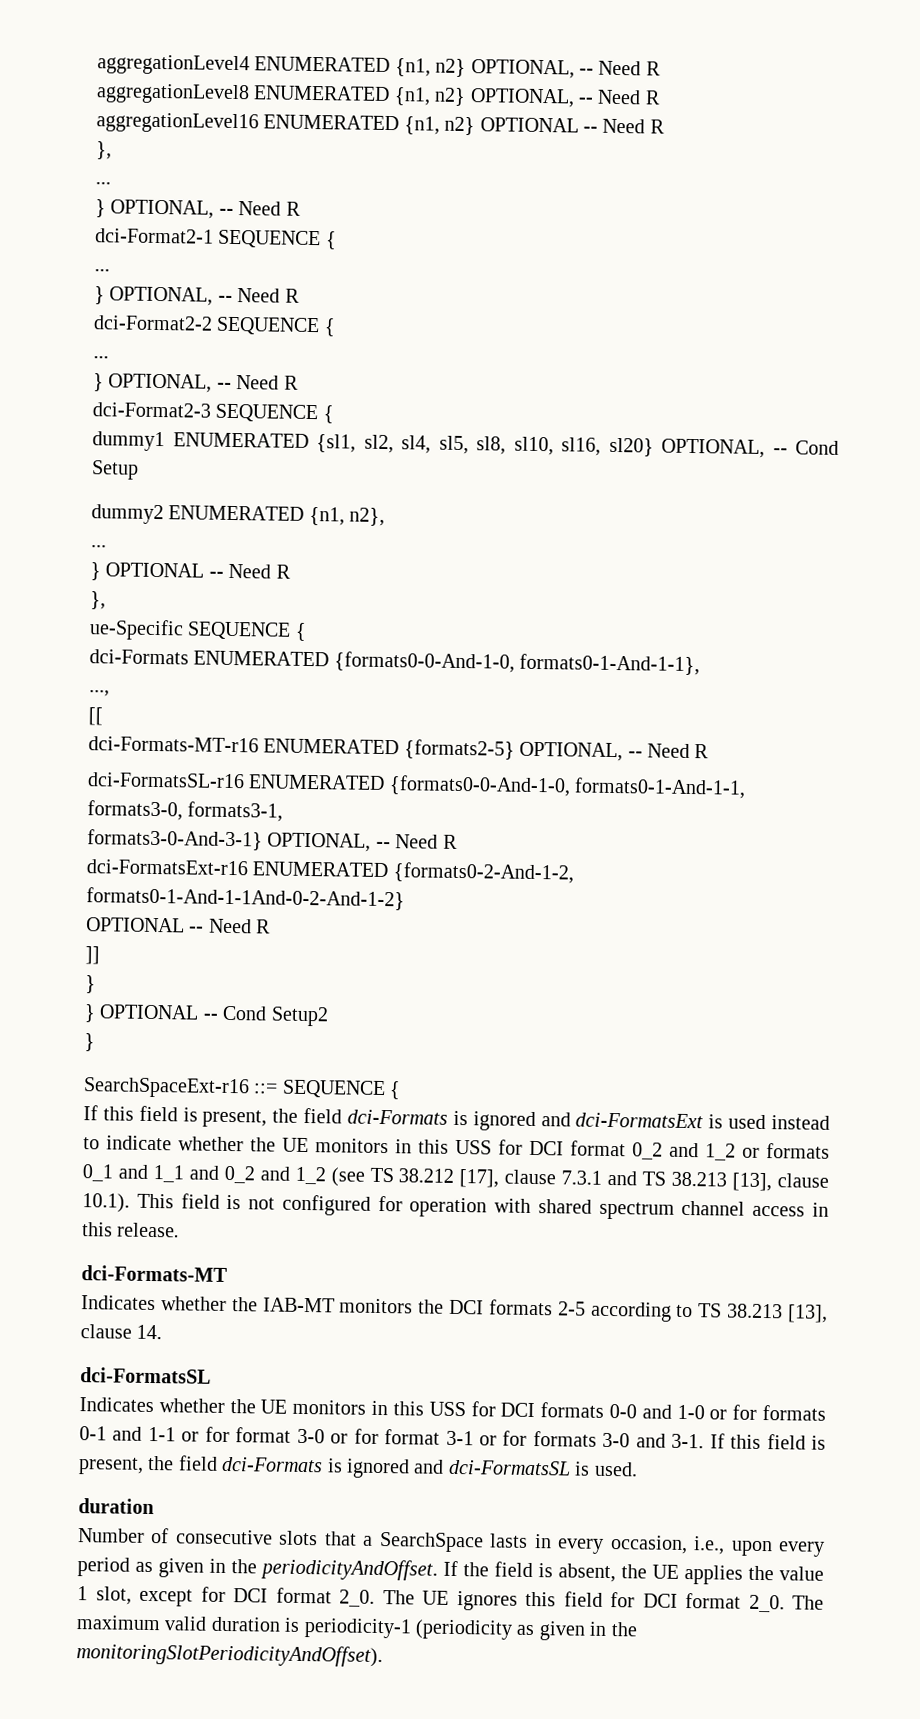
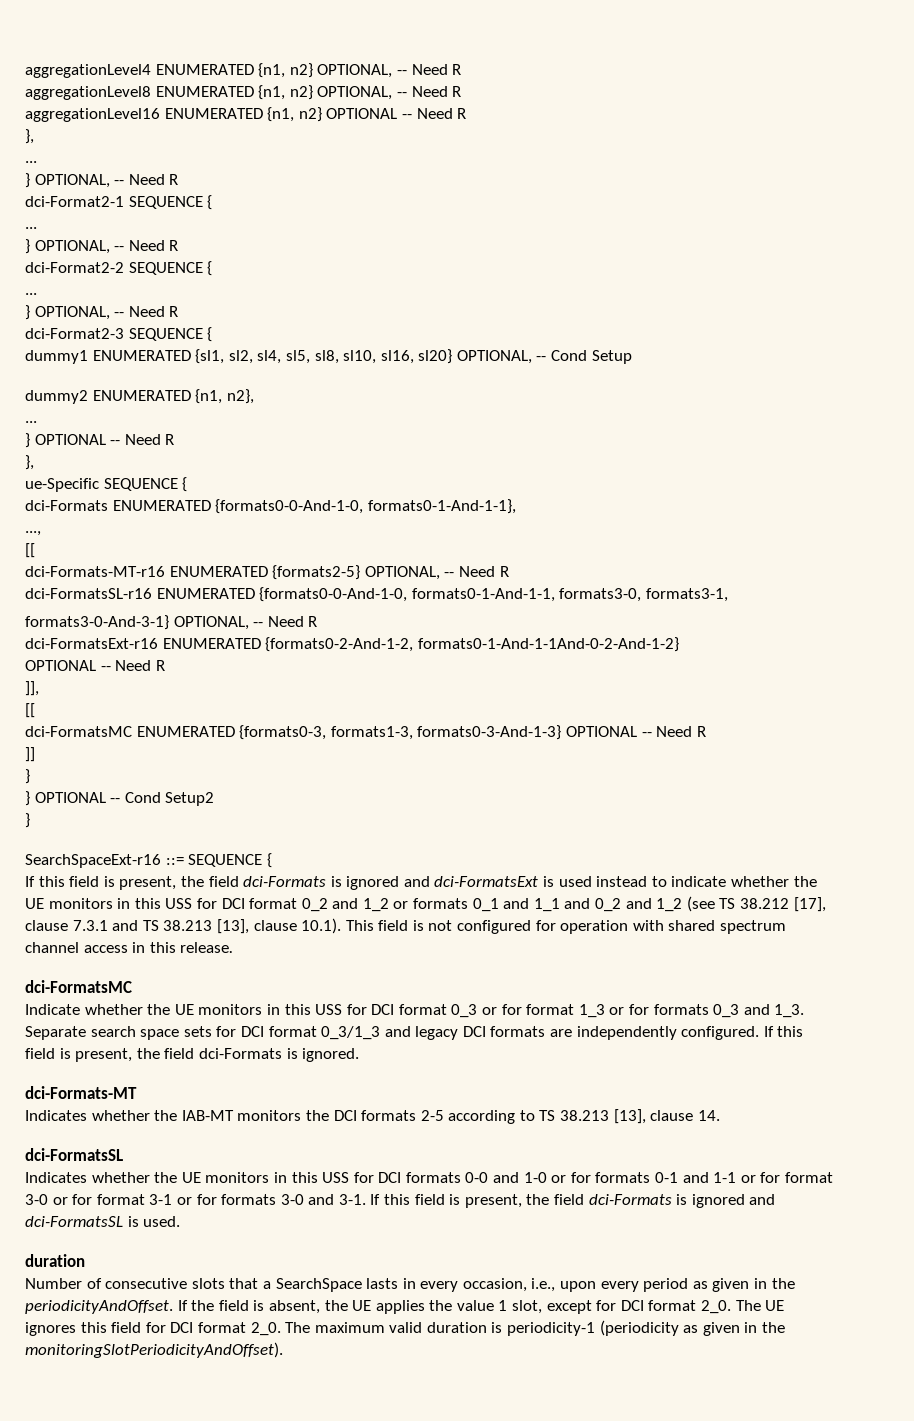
(272, 926) none -> [25,681,39,696] [25,703,35,718] [25,725,706,740] // ]], // [[ // dci-FormatsMC ENUMERATED {formats0-3, formats1-3, formats0-3-And-1-3} OPTIONAL -- Need R
(181, 1230) none -> [25,980,132,993] [25,1004,805,1018] [25,1026,804,1040] [25,1048,360,1062] // dci-FormatsMC // Indicate whether the UE monitors in this USS for DCI format 0_3 or for format 1_3 or for formats 0_3 and 1_3. Separate search space sets for DCI format 0_3/1_3 and legacy DCI formats are independently configured. If this field is present, the field dci-Formats is ignored.

